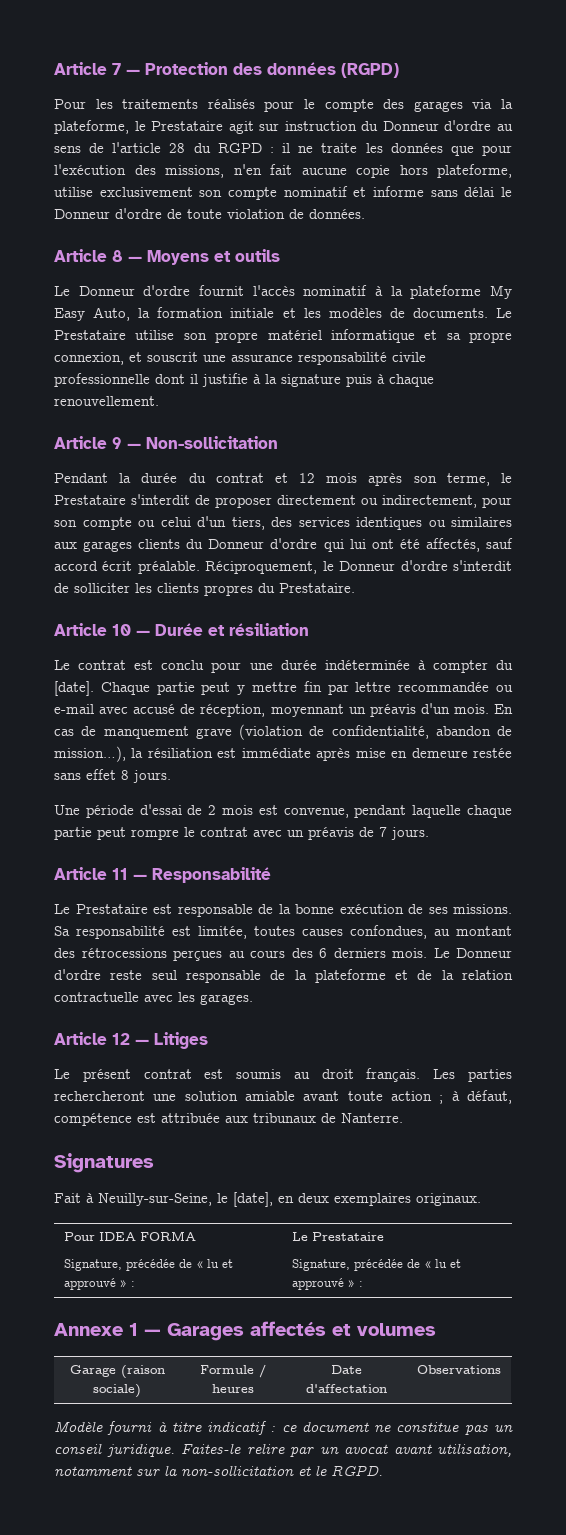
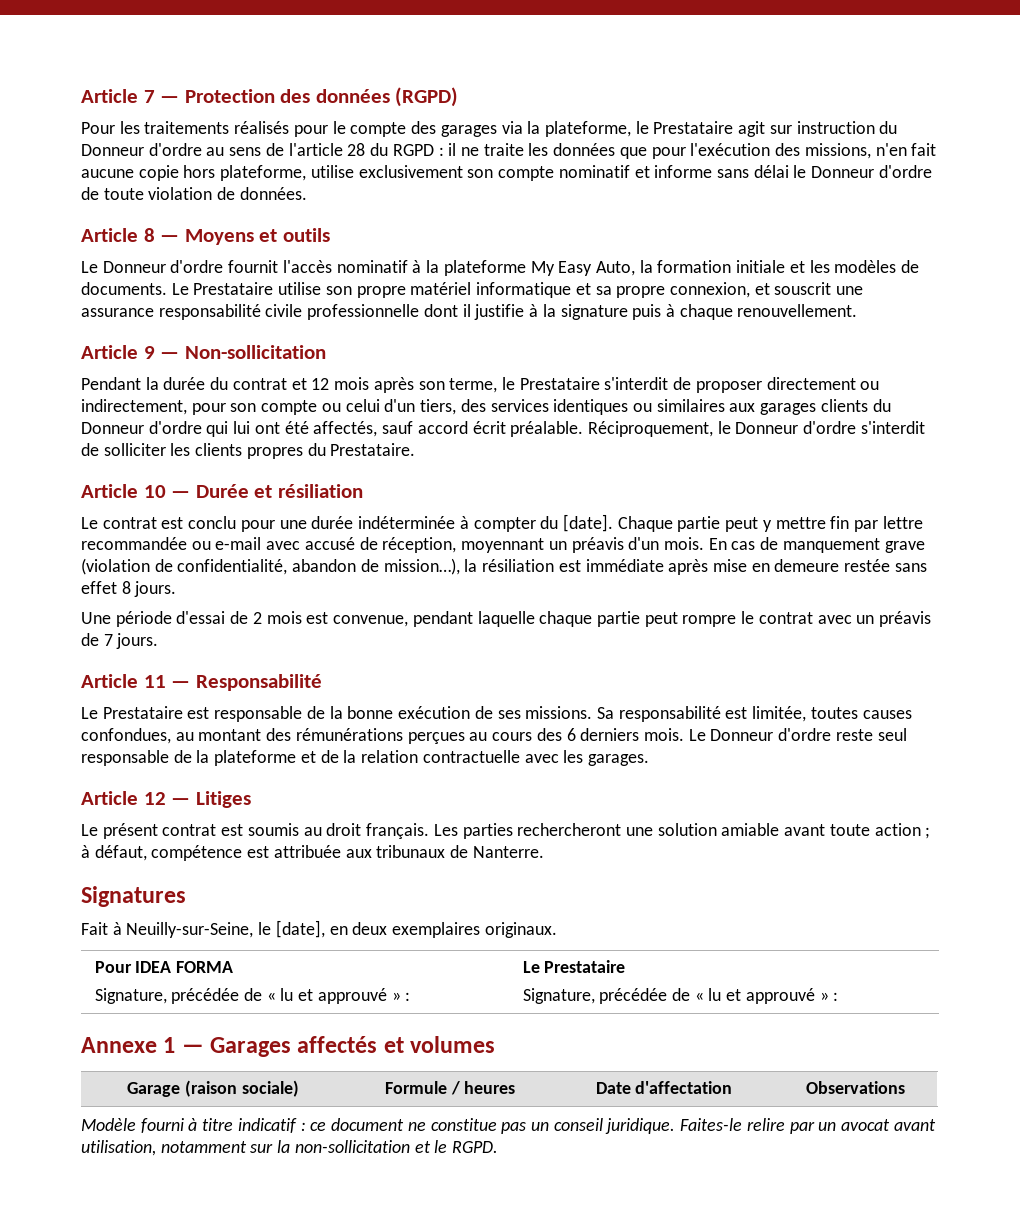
[81,948,167,958] rétrocessions -> [295,728,403,741] rémunérations

